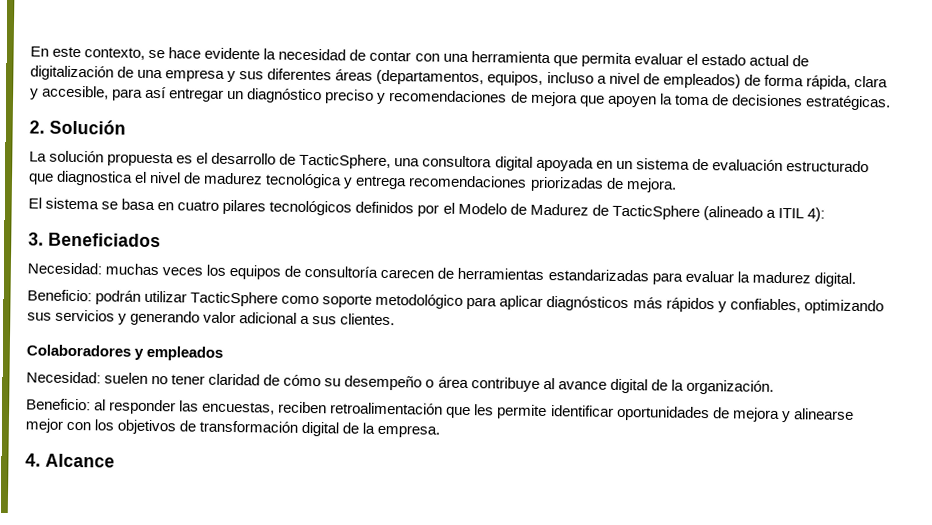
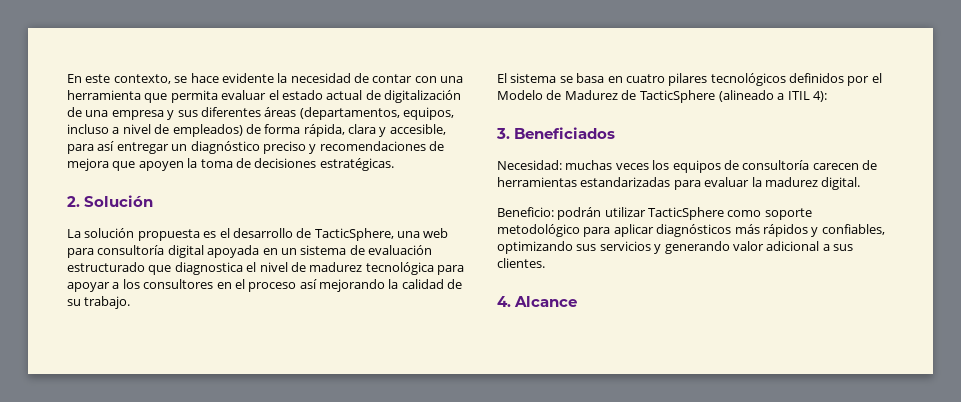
[422,155,493,168] consultora -> [423,228,449,238] [67,245,165,258] web para consultoría
[343,175,677,193] y entrega recomendaciones priorizadas de mejora. -> [437,265,464,275] [67,279,463,292] [67,296,131,309] para apoyar a los consultores en el proceso así mejorando la calidad de su trabajo.
[26,344,224,361] [26,371,774,395] [26,398,854,423] [25,418,441,438] // Colaboradores y empleados // Necesidad: suelen no tener claridad de cómo su desempeño o área contribuye al avance digital de la organización. // Beneficio: al responder las encuestas, reciben retroalimentación que les permite identificar oportunidades de mejora y alinearse mejor con los objetivos de transformación digital de la empresa. -> (545, 263) none

